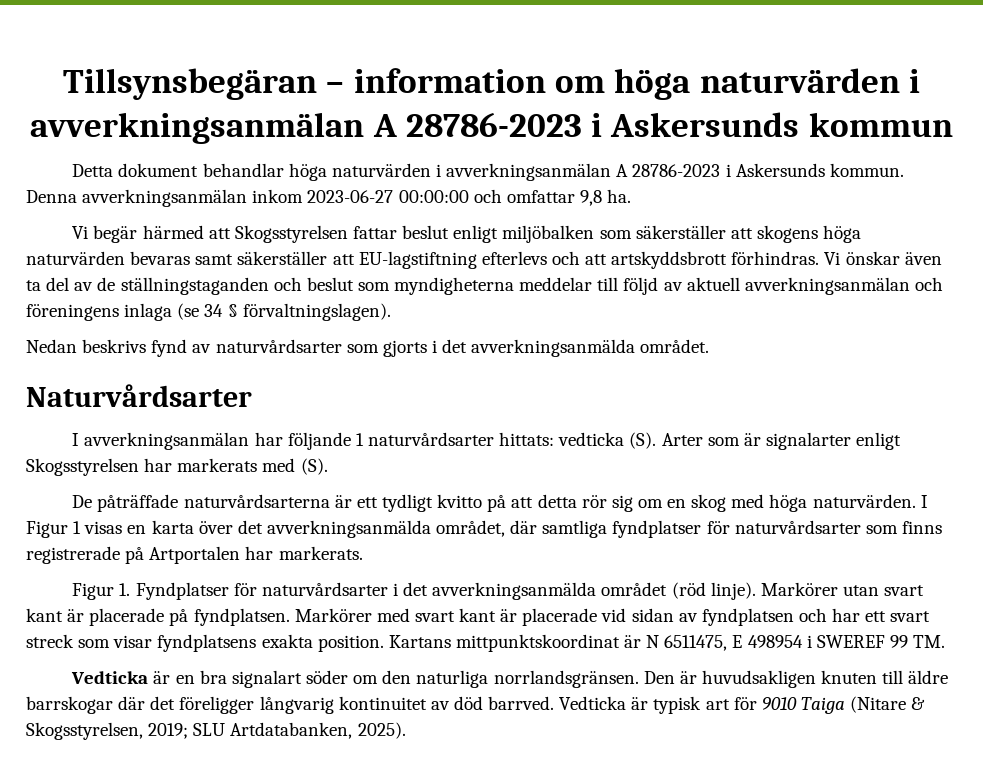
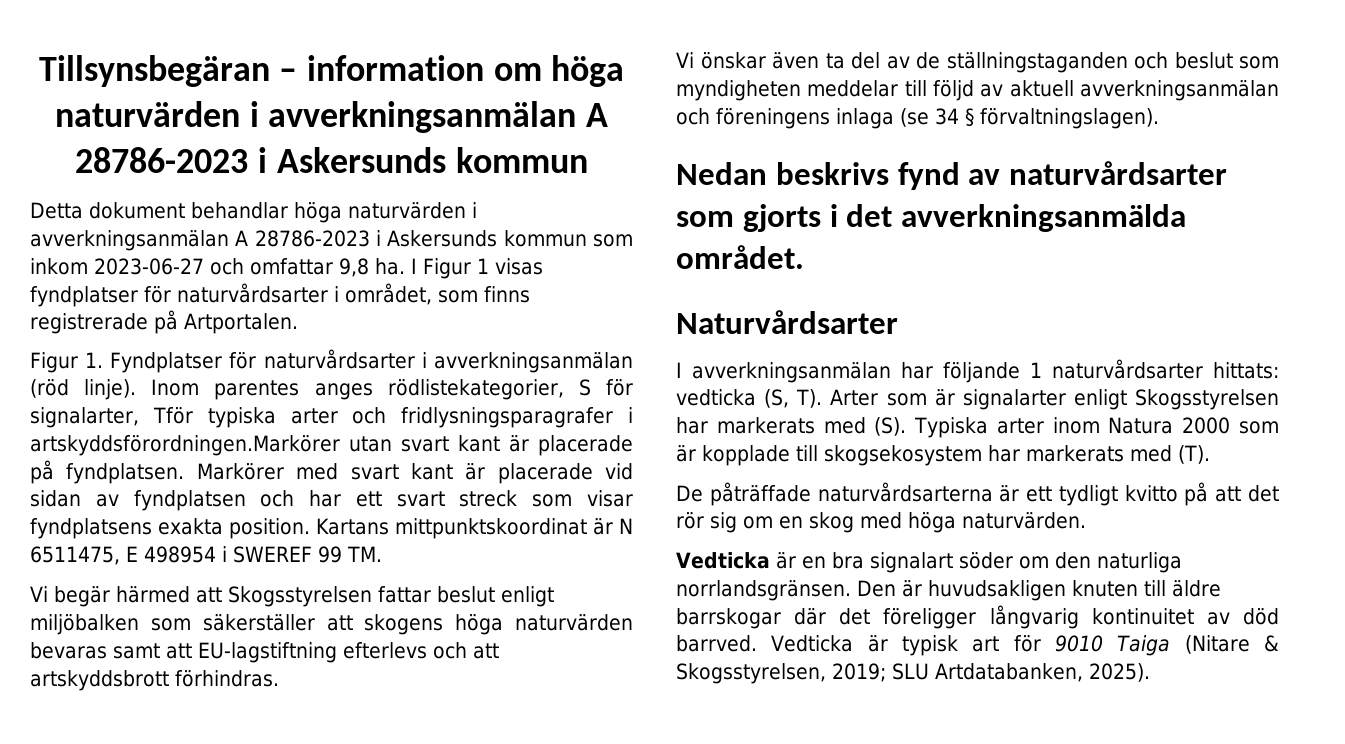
[829,163,904,177] [26,189,248,207] kommun. Denna avverkningsanmälan -> [503,230,633,247] kommun som
[398,190,469,203] 00:00:00 -> (204, 266) none
[72,225,862,243] [26,251,942,269] [26,277,943,295] [26,303,391,321] [26,339,710,357] [26,384,252,407] [72,432,902,450] [26,458,328,476] [72,494,928,512] [26,520,608,538] // Vi begär härmed att Skogsstyrelsen fattar beslut enligt miljöbalken som säkerställer att skogens höga naturvärden bevaras samt säkerställer att EU-lagstiftning efterlevs och att artskyddsbrott förhindras. Vi önskar även ta del av de ställningstaganden och beslut som myndigheterna meddelar till följd av aktuell avverkningsanmälan och föreningens inlaga (se 34 § förvaltningslagen). // Nedan beskrivs fynd av naturvårdsarter som gjorts i det avverkningsanmälda området. // Naturvårdsarter // I avverkningsanmälan har följande 1 naturvårdsarter hittats: vedticka (S). Arter som är signalarter enligt Skogsstyrelsen har markerats med (S). // De påträffade naturvårdsarterna är ett tydligt kvitto på att detta rör sig om en skog med höga naturvärden. I Figur 1 visas en karta över det avverkningsanmälda området, där samtliga -> [410,258,543,279] I Figur 1 visas
(861, 527) none -> [334,283,432,305] i området,
[149,546,363,564] Artportalen har markerats. -> [184,313,298,334] Artportalen.
[403,582,838,600] det avverkningsanmälda området (röd linje). Markörer -> [434,352,633,373] [30,379,633,400] [30,407,633,428] [30,435,340,456] avverkningsanmälan (röd linje). Inom parentes anges rödlistekategorier, S för signalarter, Tför typiska arter och fridlysningsparagrafer i artskyddsförordningen.Markörer
(946, 641) none -> [30,586,554,607] [30,614,633,635] [30,642,499,663] [30,670,279,691] [676,52,1279,73] [676,80,1279,101] [676,108,1159,129] [676,161,1228,190] [676,204,1187,232] [676,245,804,269] [676,310,898,334] [676,359,1279,383] [676,389,1280,410] [676,417,1279,438] [676,445,1210,466] [676,482,1279,506] [676,512,1086,533] // Vi begär härmed att Skogsstyrelsen fattar beslut enligt miljöbalken som säkerställer att skogens höga naturvärden bevaras samt att EU-lagstiftning efterlevs och att artskyddsbrott förhindras. // Vi önskar även ta del av de ställningstaganden och beslut som myndigheten meddelar till följd av aktuell avverkningsanmälan och föreningens inlaga (se 34 § förvaltningslagen). // Nedan beskrivs fynd av naturvårdsarter som gjorts i det avverkningsanmälda området. // Naturvårdsarter // I avverkningsanmälan har följande 1 naturvårdsarter hittats: vedticka (S, T). Arter som är signalarter enligt Skogsstyrelsen har markerats med (S). Typiska arter inom Natura 2000 som är kopplade till skogsekosystem har markerats med (T). // De påträffade naturvårdsarterna är ett tydligt kvitto på att det rör sig om en skog med höga naturvärden.

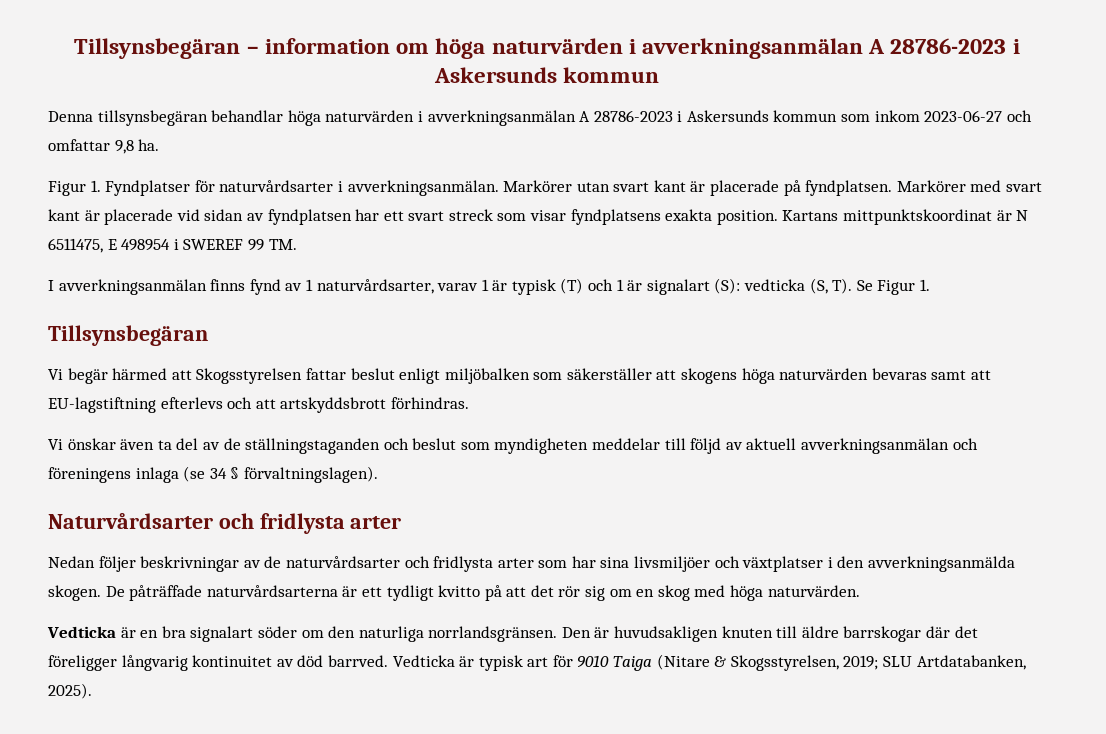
[30,202,185,219] Detta dokument -> [48,110,208,126] Denna tillsynsbegäran
[410,258,543,279] [30,283,530,307] [30,310,298,334] I Figur 1 visas fyndplatser för naturvårdsarter i området, som finns registrerade på Artportalen. -> (160, 145) none
[434,352,633,373] [30,379,633,400] [30,407,633,428] [30,435,340,456] avverkningsanmälan (röd linje). Inom parentes anges rödlistekategorier, S för signalarter, Tför typiska arter och fridlysningsparagrafer i artskyddsförordningen.Markörer -> [347,180,573,196] avverkningsanmälan. Markörer
[260,490,295,507] och -> (352, 217) none
(382, 554) none -> [48,278,930,295] [48,325,208,346] // I avverkningsanmälan finns fynd av 1 naturvårdsarter, varav 1 är typisk (T) och 1 är signalart (S): vedticka (S, T). Se Figur 1. // Tillsynsbegäran
[676,161,1228,190] [676,204,1187,232] [676,245,804,269] [676,310,898,334] [676,359,1279,383] [676,389,1280,410] [676,417,1279,438] [676,445,1210,466] Nedan beskrivs fynd av naturvårdsarter som gjorts i det avverkningsanmälda området. // Naturvårdsarter // I avverkningsanmälan har följande 1 naturvårdsarter hittats: vedticka (S, T). Arter som är signalarter enligt Skogsstyrelsen har markerats med (S). Typiska arter inom Natura 2000 som är kopplade till skogsekosystem har markerats med (T). // -> [48,512,402,534] [48,556,1016,572] [48,585,101,601] Naturvårdsarter och fridlysta arter // Nedan följer beskrivningar av de naturvårdsarter och fridlysta arter som har sina livsmiljöer och växtplatser i den avverkningsanmälda skogen.

